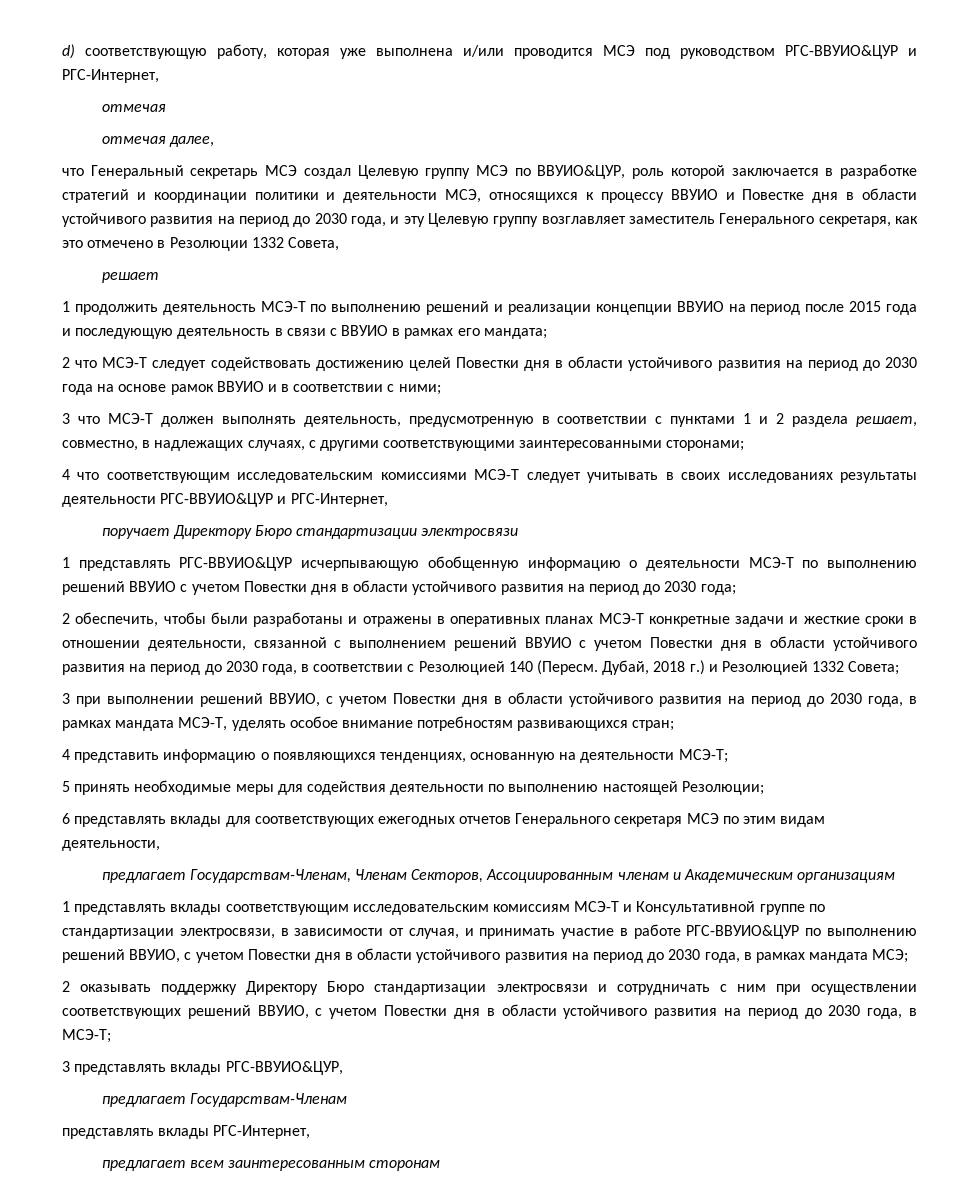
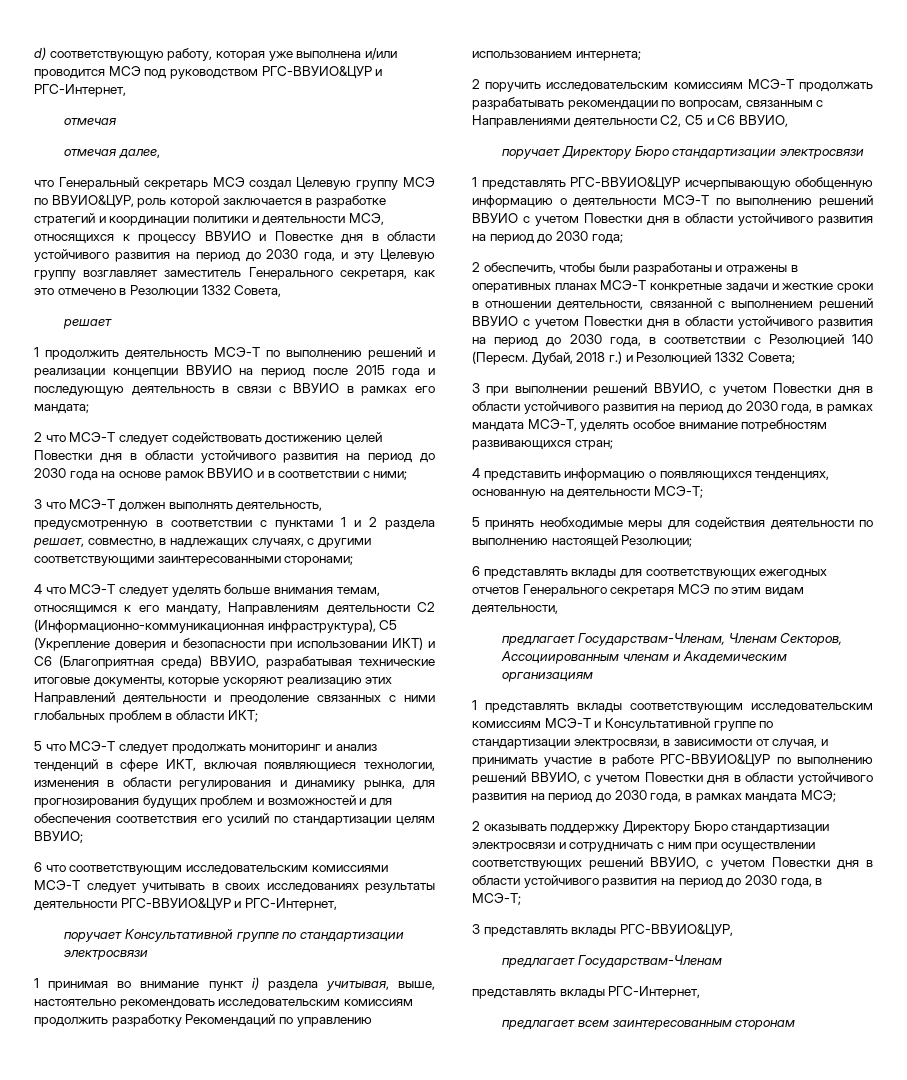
(100, 476) none -> [69,584,380,597] [34,602,435,615] [34,619,398,633] [34,637,435,651] [34,655,435,669] [34,677,393,687] [34,692,436,705] [34,710,258,723] [34,741,377,754] [34,759,435,772] [34,777,436,790] [34,795,392,808] [34,813,435,826] [34,831,83,843] [34,862,66,872] МСЭ-Т следует уделять больше внимания темам, относящимся к его мандату, Направлениям деятельности С2 (Информационно-коммуникационная инфраструктура), С5 (Укрепление доверия и безопасности при использовании ИКТ) и С6 (Благоприятная среда) ВВУИО, разрабатывая технические итоговые документы, которые ускоряют реализацию этих Направлений деятельности и преодоление связанных с ними глобальных проблем в области ИКТ; // 5 что МСЭ-T следует продолжать мониторинг и анализ тенденций в сфере ИКТ, включая появляющиеся технологии, изменения в области регулирования и динамику рынка, для прогнозирования будущих проблем и возможностей и для обеспечения соответствия его усилий по стандартизации целям ВВУИО; // 6 что
(388, 500) none -> [64,929,404,942] [64,950,149,960] [34,977,435,991] [34,999,413,1009] [34,1014,372,1027] [472,51,641,61] [472,79,873,92] [472,97,824,110] [472,115,788,128] // поручает Консультативной группе по стандартизации электросвязи // 1 принимая во внимание пункт i) раздела учитывая, выше, настоятельно рекомендовать исследовательским комиссиям продолжить разработку Рекомендаций по управлению использованием интернета; // 2 поручить исследовательским комиссиям МСЭ-Т продолжать разрабатывать рекомендации по вопросам, связанным с Направлениями деятельности C2, C5 и C6 ВВУИО,

